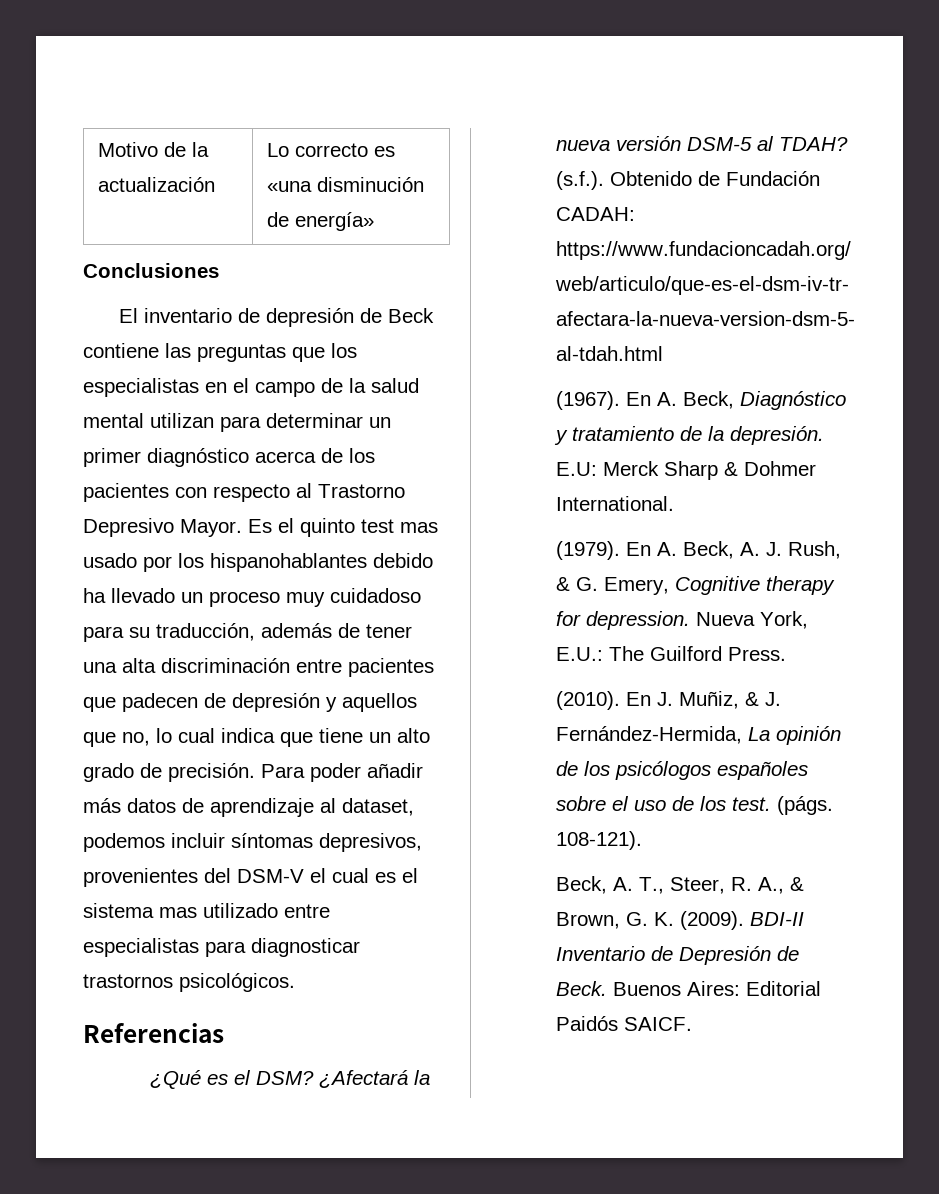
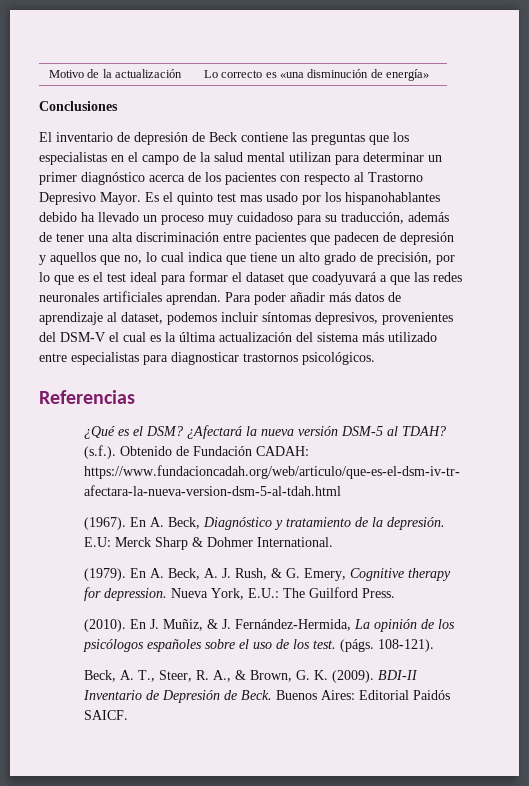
[168,763,255,782] precisión. -> [377,252,455,265] [39,271,462,285] [39,291,221,305] precisión, por lo que es el test ideal para formar el dataset que coadyuvará a que las redes neuronales artificiales aprendan.
[402,868,418,883] [83,903,197,918] el sistema mas -> [165,332,384,342] la última actualización del sistema más

